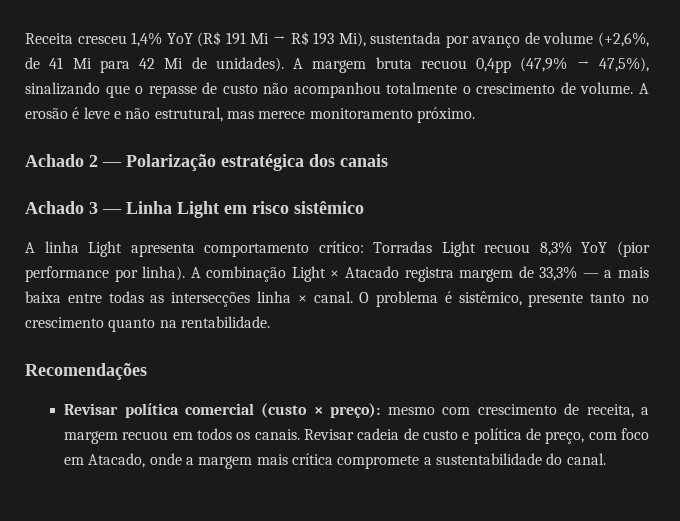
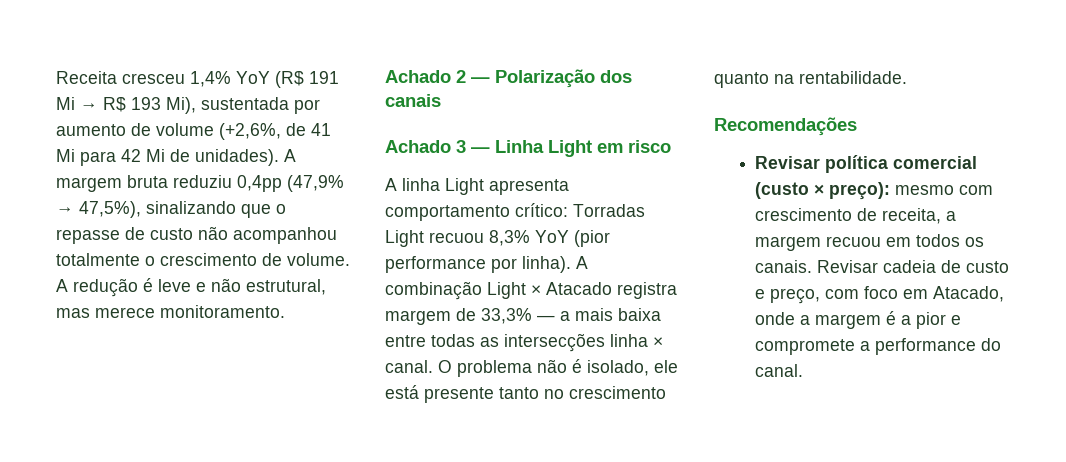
[472,36,521,48] avanço -> [56,124,126,136] aumento
[420,60,467,69] recuou -> [173,175,232,188] reduziu
[25,108,68,119] erosão -> [73,278,138,297] redução
[309,107,475,123] monitoramento próximo. -> [160,305,285,318] monitoramento.
[221,154,304,171] estratégica -> (595, 78) none
[294,201,364,214] sistêmico -> (671, 146) none
[444,291,522,306] é sistêmico, -> [537,359,678,376] [385,385,419,399] não é isolado, ele está
[473,428,542,444] política de -> (766, 294) none
[256,453,334,465] mais crítica -> [886,311,962,329] é a pior e
[436,453,543,465] sustentabilidade -> [875,338,977,355] performance

